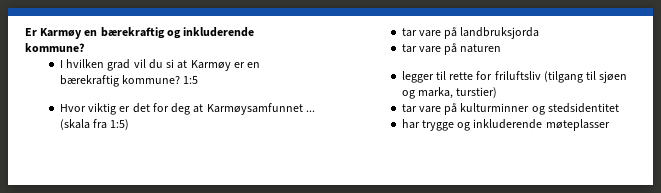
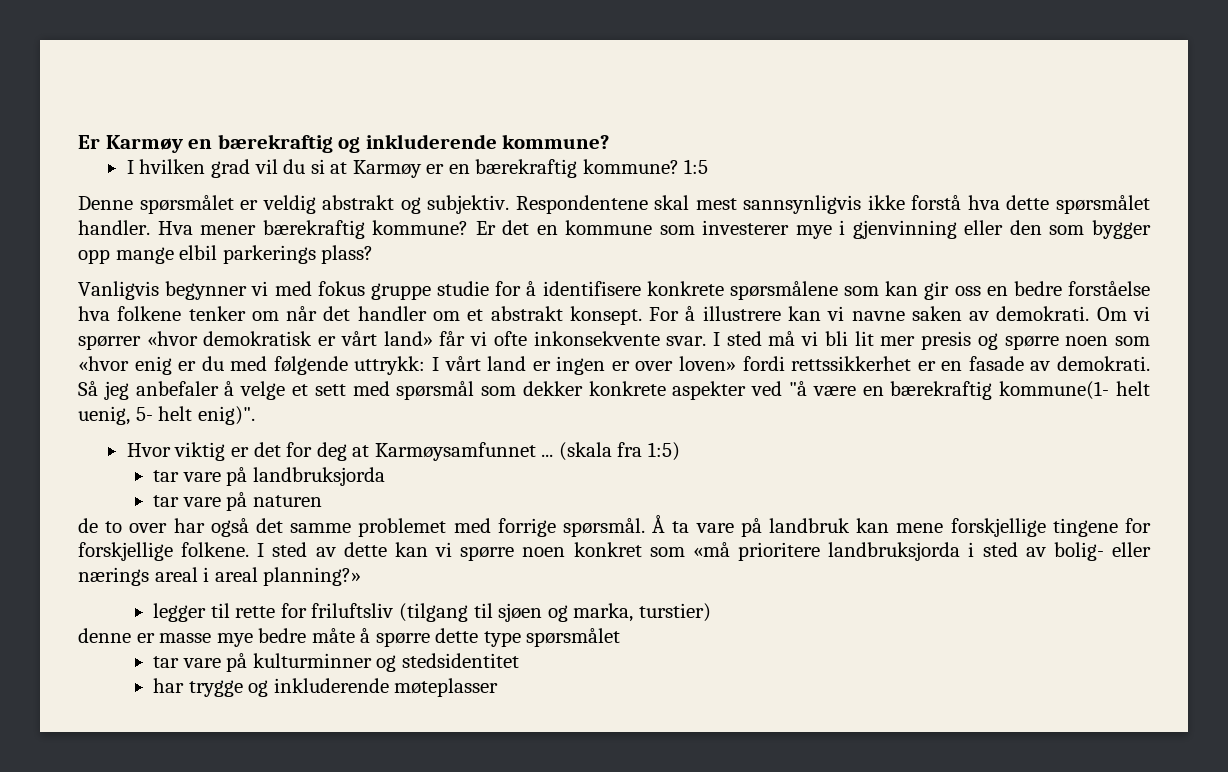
(199, 80) none -> [78,195,1150,214] [78,220,1151,239] [78,245,374,264] [78,281,1150,300] [78,306,1151,325] [78,331,1151,350] [78,356,1150,375] [78,381,1150,400] [78,406,255,425] // Denne spørsmålet er veldig abstrakt og subjektiv. Respondentene skal mest sannsynligvis ikke forstå hva dette spørsmålet handler. Hva mener bærekraftig kommune? Er det en kommune som investerer mye i gjenvinning eller den som bygger opp mange elbil parkerings plass? // Vanligvis begynner vi med fokus gruppe studie for å identifisere konkrete spørsmålene som kan gir oss en bedre forståelse hva folkene tenker om når det handler om et abstrakt konsept. For å illustrere kan vi navne saken av demokrati. Om vi spørrer «hvor demokratisk er vårt land» får vi ofte inkonsekvente svar. I sted må vi bli lit mer presis og spørre noen som «hvor enig er du med følgende uttrykk: I vårt land er ingen er over loven» fordi rettssikkerhet er en fasade av demokrati. Så jeg anbefaler å velge et sett med spørsmål som dekker konkrete aspekter ved "å være en bærekraftig kommune(1- helt uenig, 5- helt enig)".
(502, 48) none -> [78,515,1152,537] [78,542,1151,561] [78,567,362,586] // de to over har også det samme problemet med forrige spørsmål. Å ta vare på landbruk kan mene forskjellige tingene for forskjellige folkene. I sted av dette kan vi spørre noen konkret som «må prioritere landbruksjorda i sted av bolig- eller nærings areal i areal planning?»
(498, 92) none -> [78,628,621,647] // denne er masse mye bedre måte å spørre dette type spørsmålet

